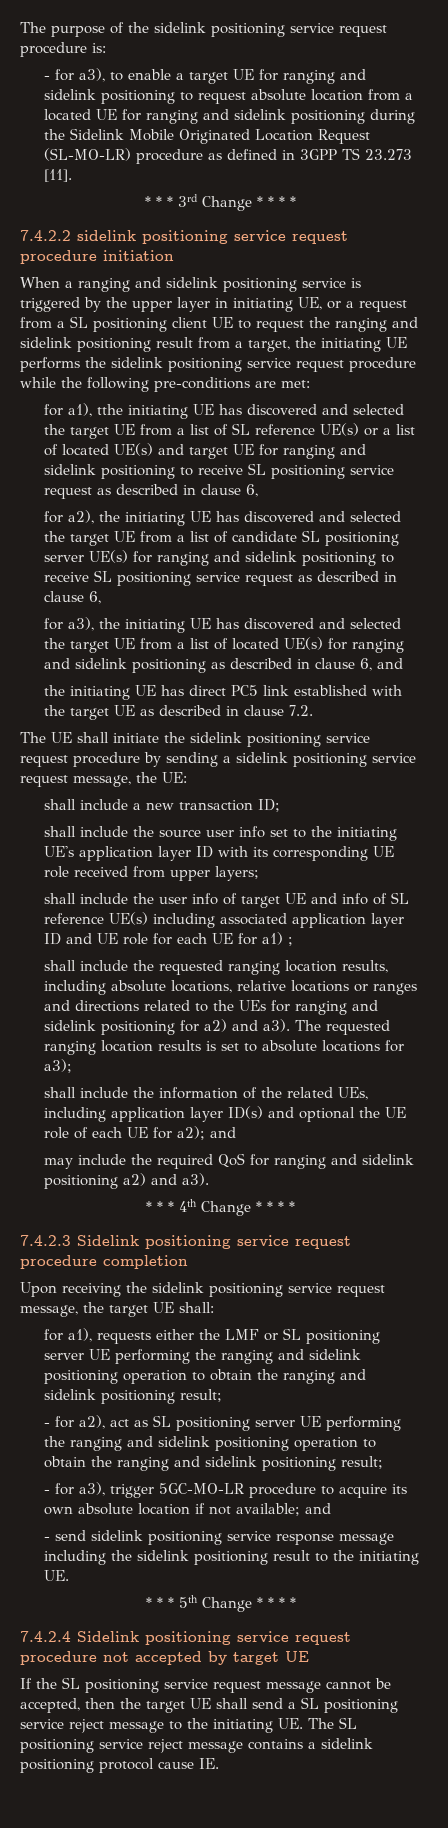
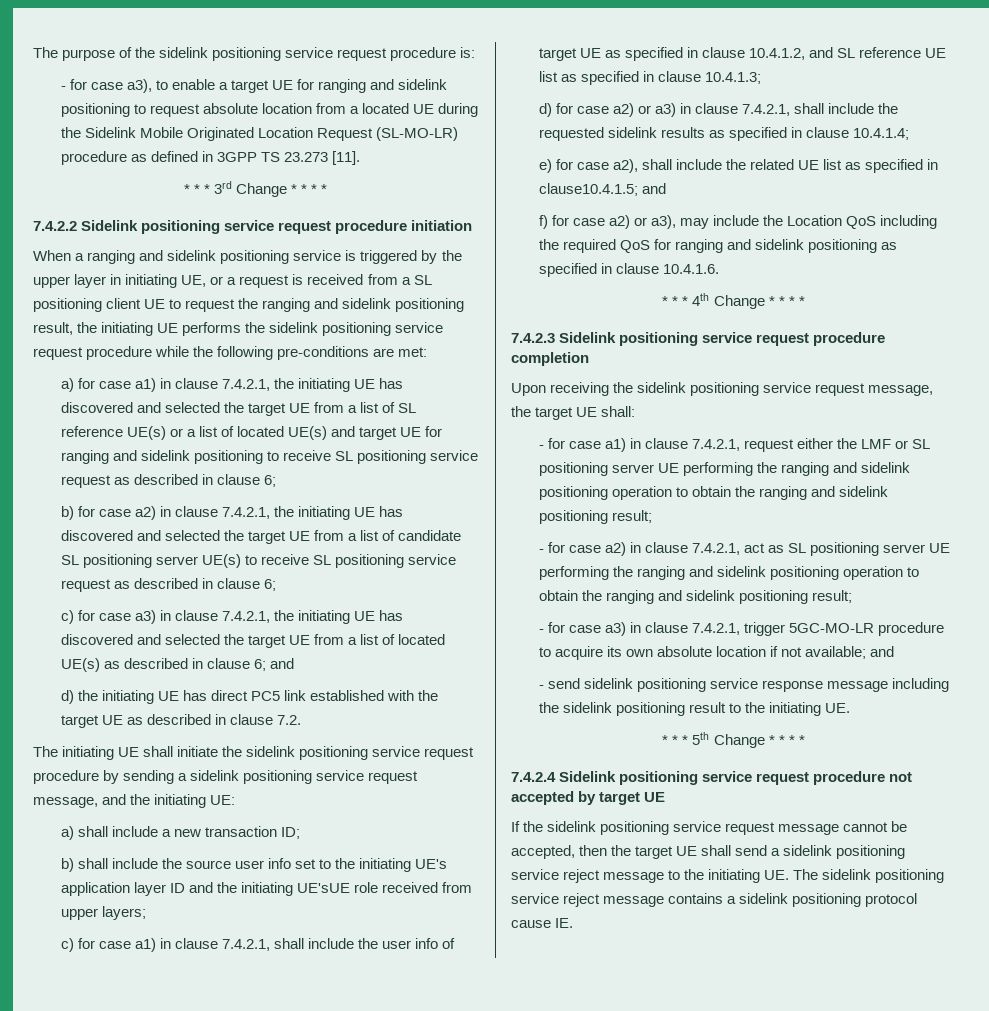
(75, 75) none -> [90,82,123,90] case
[122,109,366,124] for ranging and sidelink positioning -> (434, 109) none
[77,230,136,241] sidelink -> [81,220,139,231] Sidelink
(407, 306) none -> [292,274,364,285] is received
[156,337,290,352] result from a target, -> [33,322,73,335] result,
[44,403,124,417] for a1), tthe -> [60,378,294,392] a) for case a1) in clause 7.4.2.1, the
[246,484,259,497] [44,510,95,524] 6, // for a2), -> [263,475,276,487] [60,506,270,520] 6; // b) for case a2) in clause 7.4.2.1,
[133,551,377,566] for ranging and sidelink positioning -> (241, 561) none
[89,591,102,604] [44,617,95,631] 6, // for a3), -> [263,579,276,591] [60,610,270,624] 6; // c) for case a3) in clause 7.4.2.1,
[328,638,405,653] [44,658,404,673] for ranging and sidelink positioning as described in clause 6, and // -> [103,658,294,671] [60,690,74,704] as described in clause 6; and // d)
(46, 737) none -> [62,746,115,760] initiating
[136,772,157,783] the -> [102,794,207,808] and the initiating
(187, 777) none -> [60,826,74,840] a)
(281, 805) none -> [60,858,74,872] b)
[218,846,395,861] with its corresponding UE -> [188,882,350,896] and the initiating UE'sUE
(260, 873) none -> [60,938,270,952] c) for case a1) in clause 7.4.2.1,
[311,892,410,905] [44,912,405,928] [44,932,294,946] [44,960,389,975] [44,980,418,995] [44,1000,379,1015] [44,1019,391,1035] [44,1040,405,1055] [44,1059,73,1073] [44,1087,369,1100] [44,1106,407,1122] [44,1126,237,1140] [44,1154,127,1169] and info of SL reference UE(s) including associated application layer ID and UE role for each UE for a1) ; // shall include the requested ranging location results, including absolute locations, relative locations or ranges and directions related to the UEs for ranging and sidelink positioning for a2) and a3). The requested ranging location results is set to absolute locations for a3); // shall include the information of the related UEs, including application layer ID(s) and optional the UE role of each UE for a2); and // may include -> [604,47,947,61] [538,71,761,85] [538,103,899,117] [538,127,909,141] [538,159,939,173] [538,183,666,196] [538,215,938,229] as specified in clause 10.4.1.2, and SL reference UE list as specified in clause 10.4.1.3; // d) for case a2) or a3) in clause 7.4.2.1, shall include the requested sidelink results as specified in clause 10.4.1.4; // e) for case a2), shall include the related UE list as specified in clause10.4.1.5; and // f) for case a2) or a3), may include the Location QoS including
[123,1173,210,1186] a2) and a3). -> [880,242,897,250] [538,263,719,277] as specified in clause 10.4.1.6.
[44,1328,152,1344] for a1), requests -> [538,438,794,452] - for case a1) in clause 7.4.2.1, request
[79,1415,106,1429] a2), -> [568,542,740,556] case a2) in clause 7.4.2.1,
[79,1482,106,1496] a3), -> [568,622,740,636] case a3) in clause 7.4.2.1,
[62,1677,80,1689] SL -> [547,821,597,832] sidelink
[301,1697,319,1709] SL -> [783,845,833,856] sidelink
[339,1717,357,1729] SL -> [822,869,872,880] sidelink

